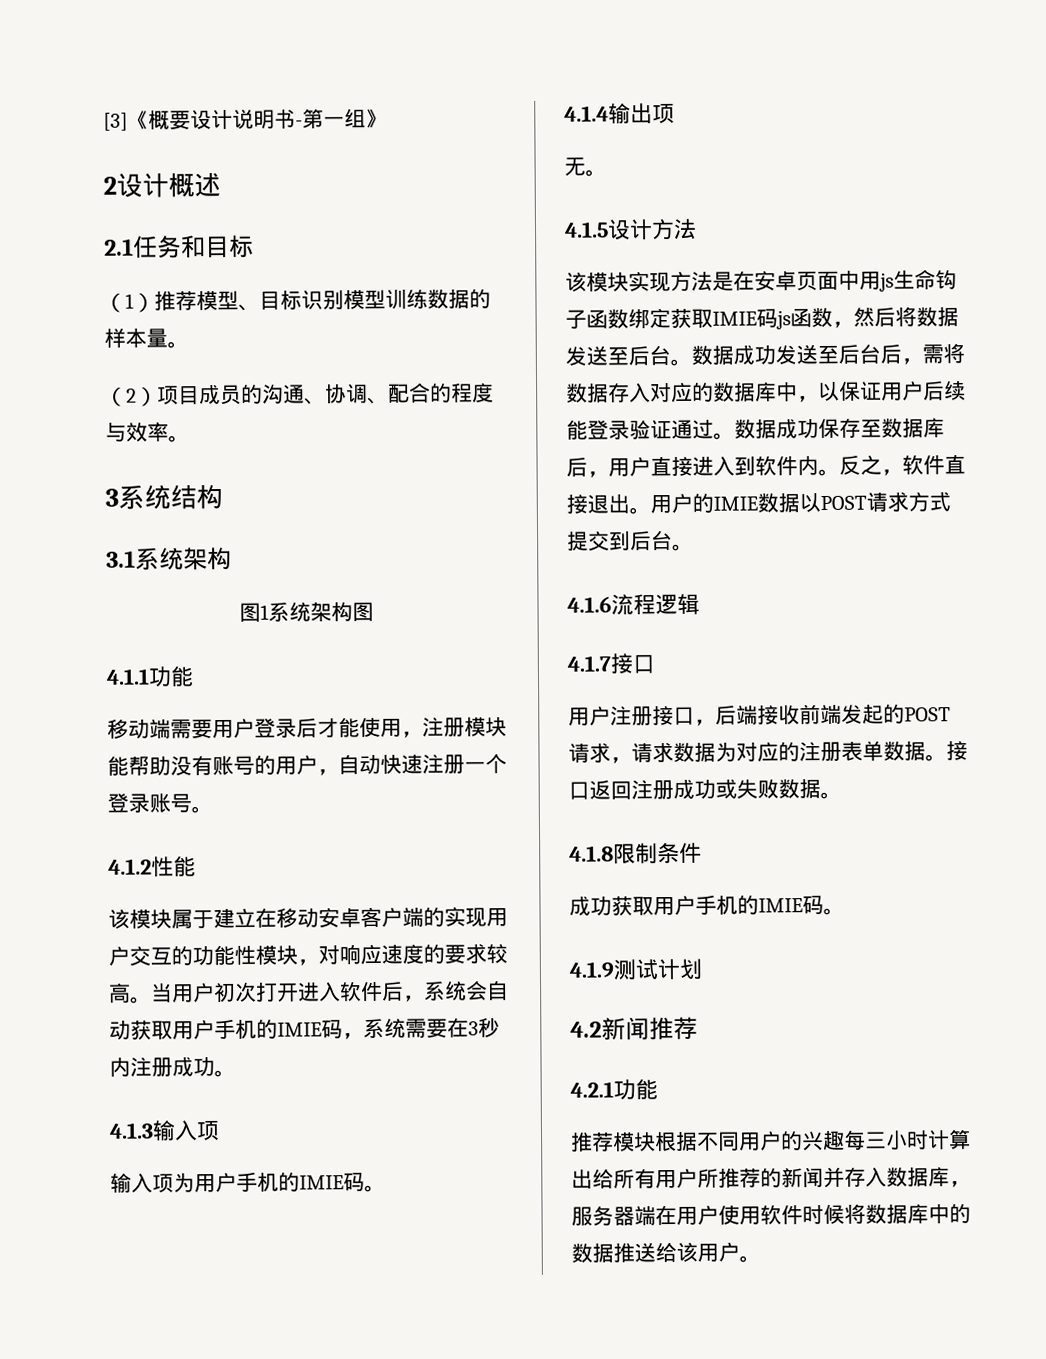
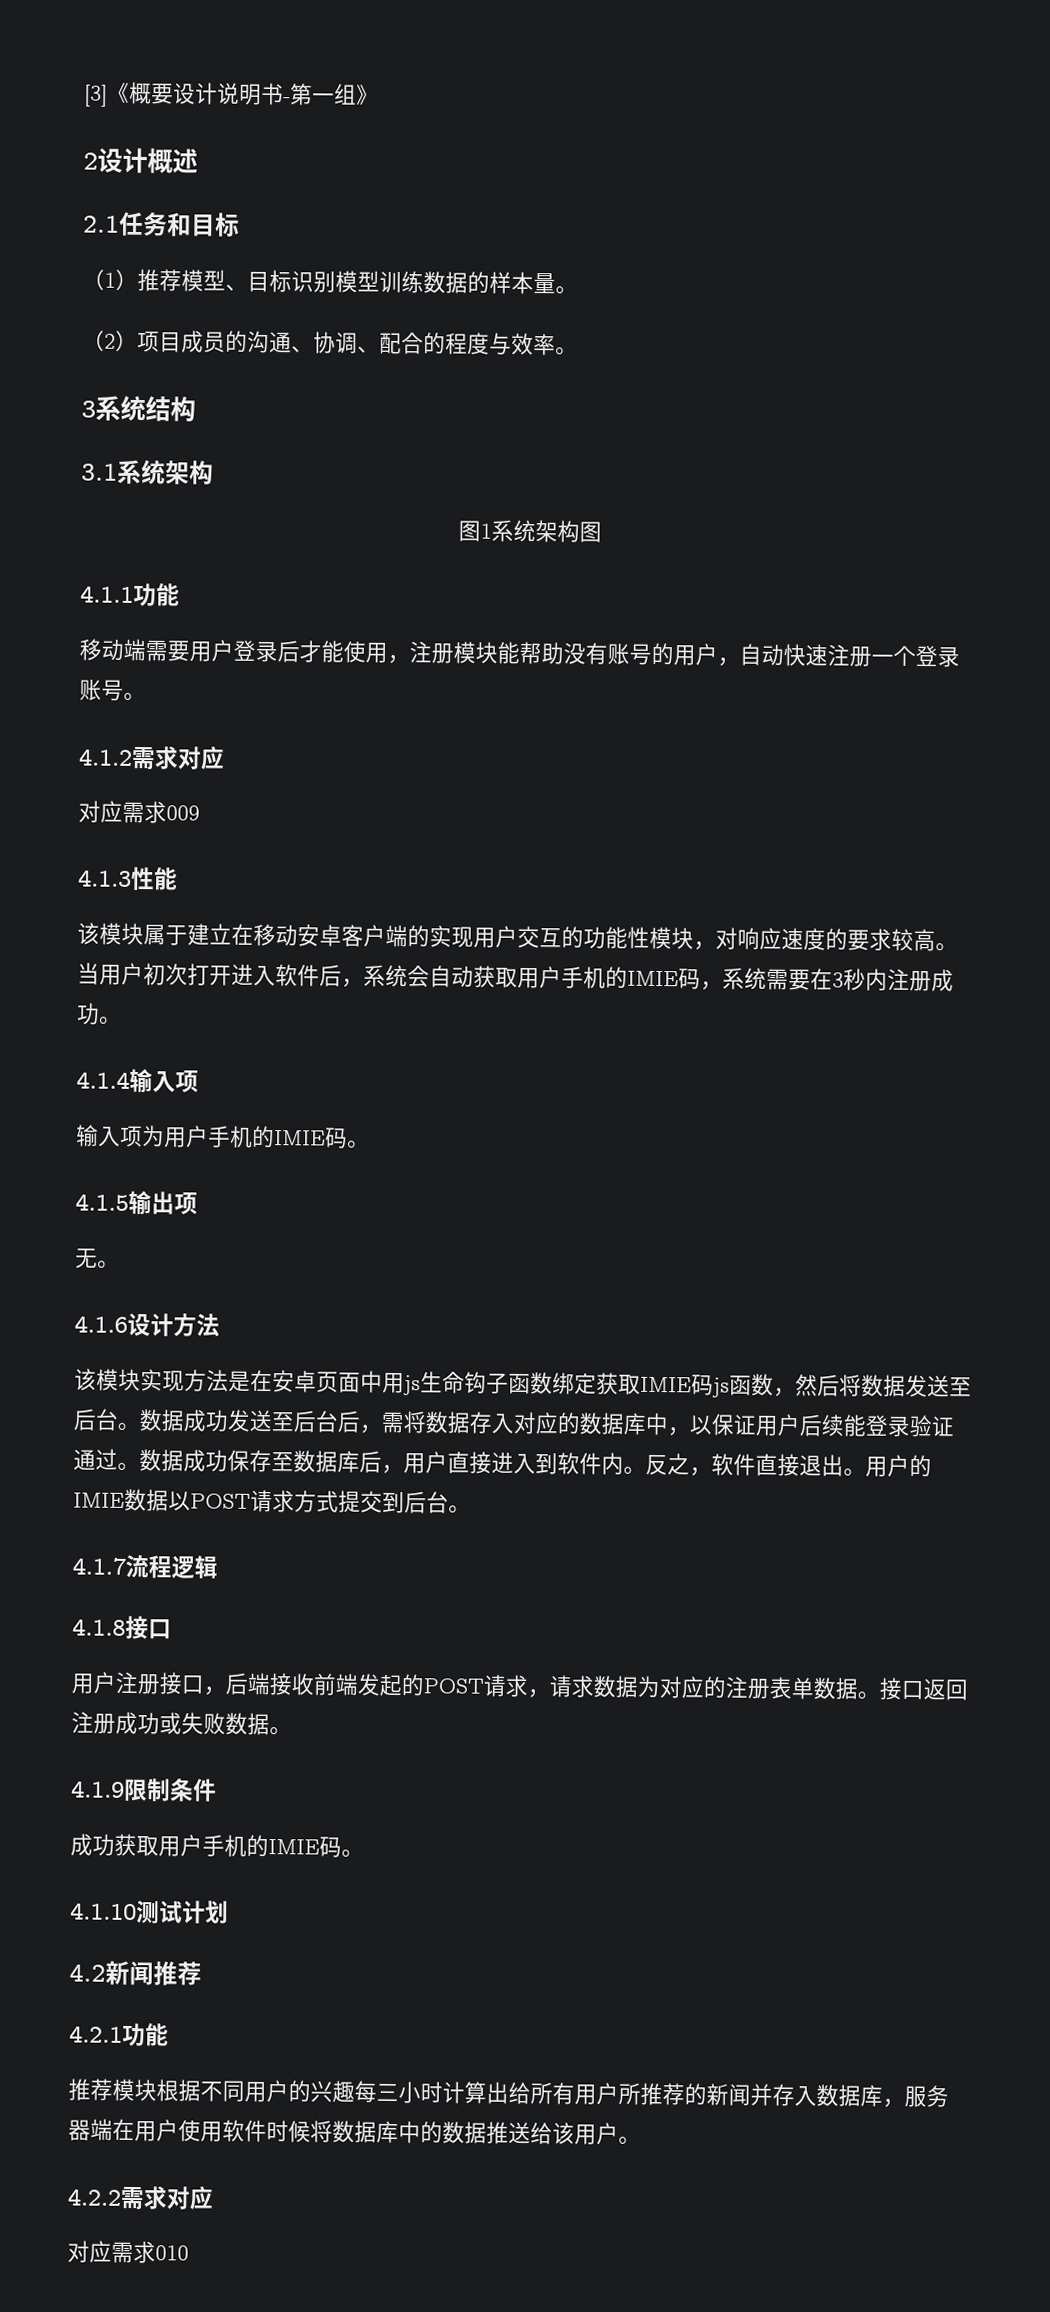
(152, 866) none -> [131,745,225,770] [78,800,200,824] [78,869,132,887] 需求对应 // 对应需求009 // 4.1.3
[109,1122,154,1139] 4.1.3 -> [76,1071,130,1089] 4.1.4
[564,105,609,122] 4.1.4 -> [75,1193,129,1211] 4.1.5
[564,221,609,238] 4.1.5 -> [74,1315,128,1333] 4.1.6
[567,596,612,613] 4.1.6 -> [72,1557,126,1575] 4.1.7
[567,655,611,672] 4.1.7 -> [72,1618,126,1636] 4.1.8
[569,845,614,862] 4.1.8 -> [71,1780,125,1798] 4.1.9
[569,961,614,978] 4.1.9 -> [70,1902,137,1921] 4.1.10
(761, 1259) none -> [67,2185,214,2210] [67,2240,189,2264] // 4.2.2需求对应 // 对应需求010

